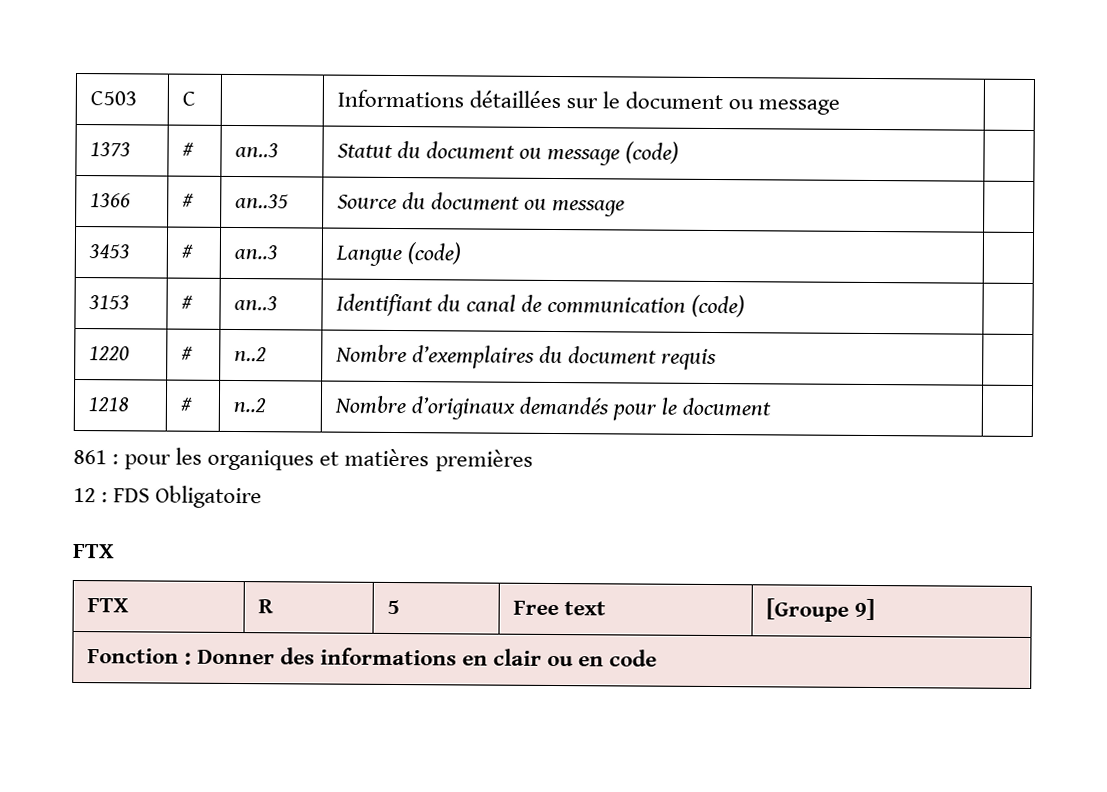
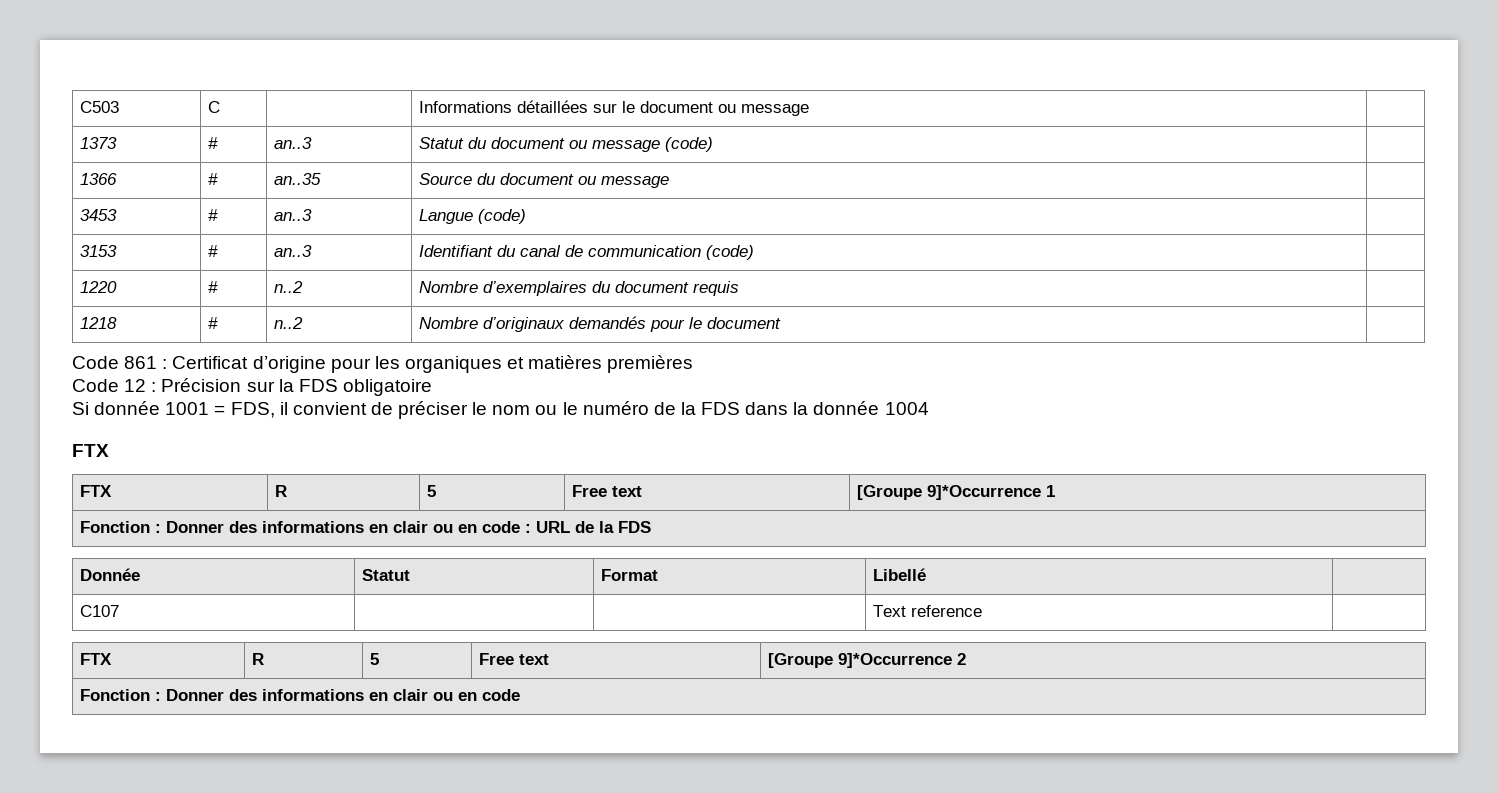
(772, 407) none -> [72,356,119,369] Code
(120, 459) none -> [172,356,326,373] Certificat d’origine
(533, 460) none -> [72,379,119,392] Code
[113,485,263,509] FDS Obligatoire -> [161,378,432,396] [72,401,929,419] Précision sur la FDS obligatoire // Si donnée 1001 = FDS, il convient de préciser le nom ou le numéro de la FDS dans la donnée 1004
[853,598,875,621] 9] -> [926,485,1055,500] [79,521,651,533] [79,568,140,581] [361,569,410,581] [600,569,658,581] [872,568,926,581] [79,605,119,617] [872,605,982,617] [79,653,112,665] [251,653,264,665] [369,653,379,665] [478,653,549,665] [767,653,966,668] 9]*Occurrence 1 // Fonction : Donner des informations en clair ou en code : URL de la FDS // Donnée | Statut | Format | Libellé | // C107 | | | Text reference | // FTX | R | 5 | Free text | [Groupe 9]*Occurrence 2

